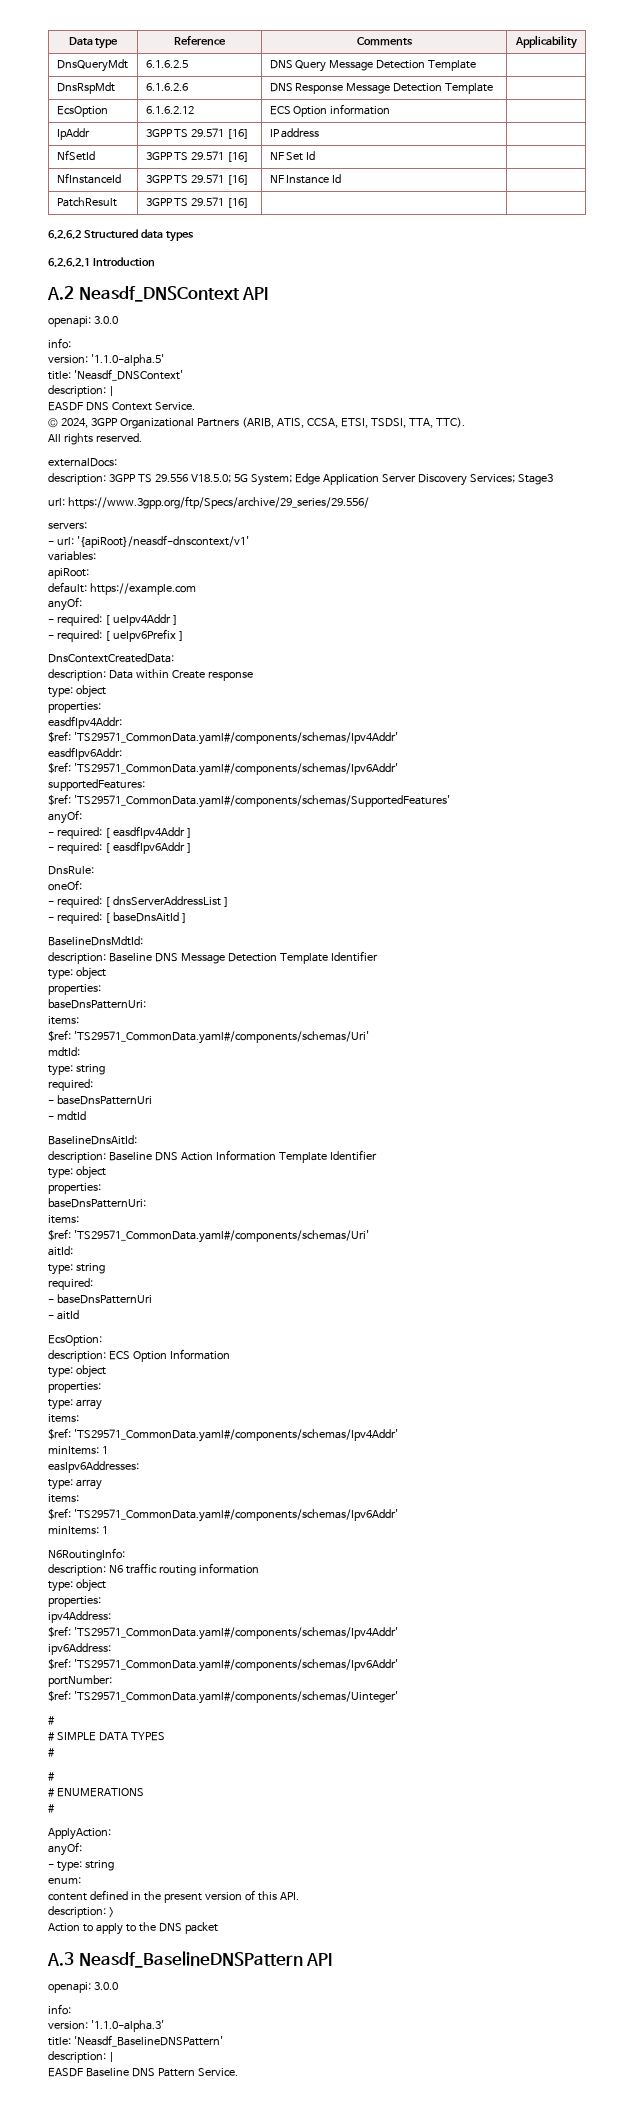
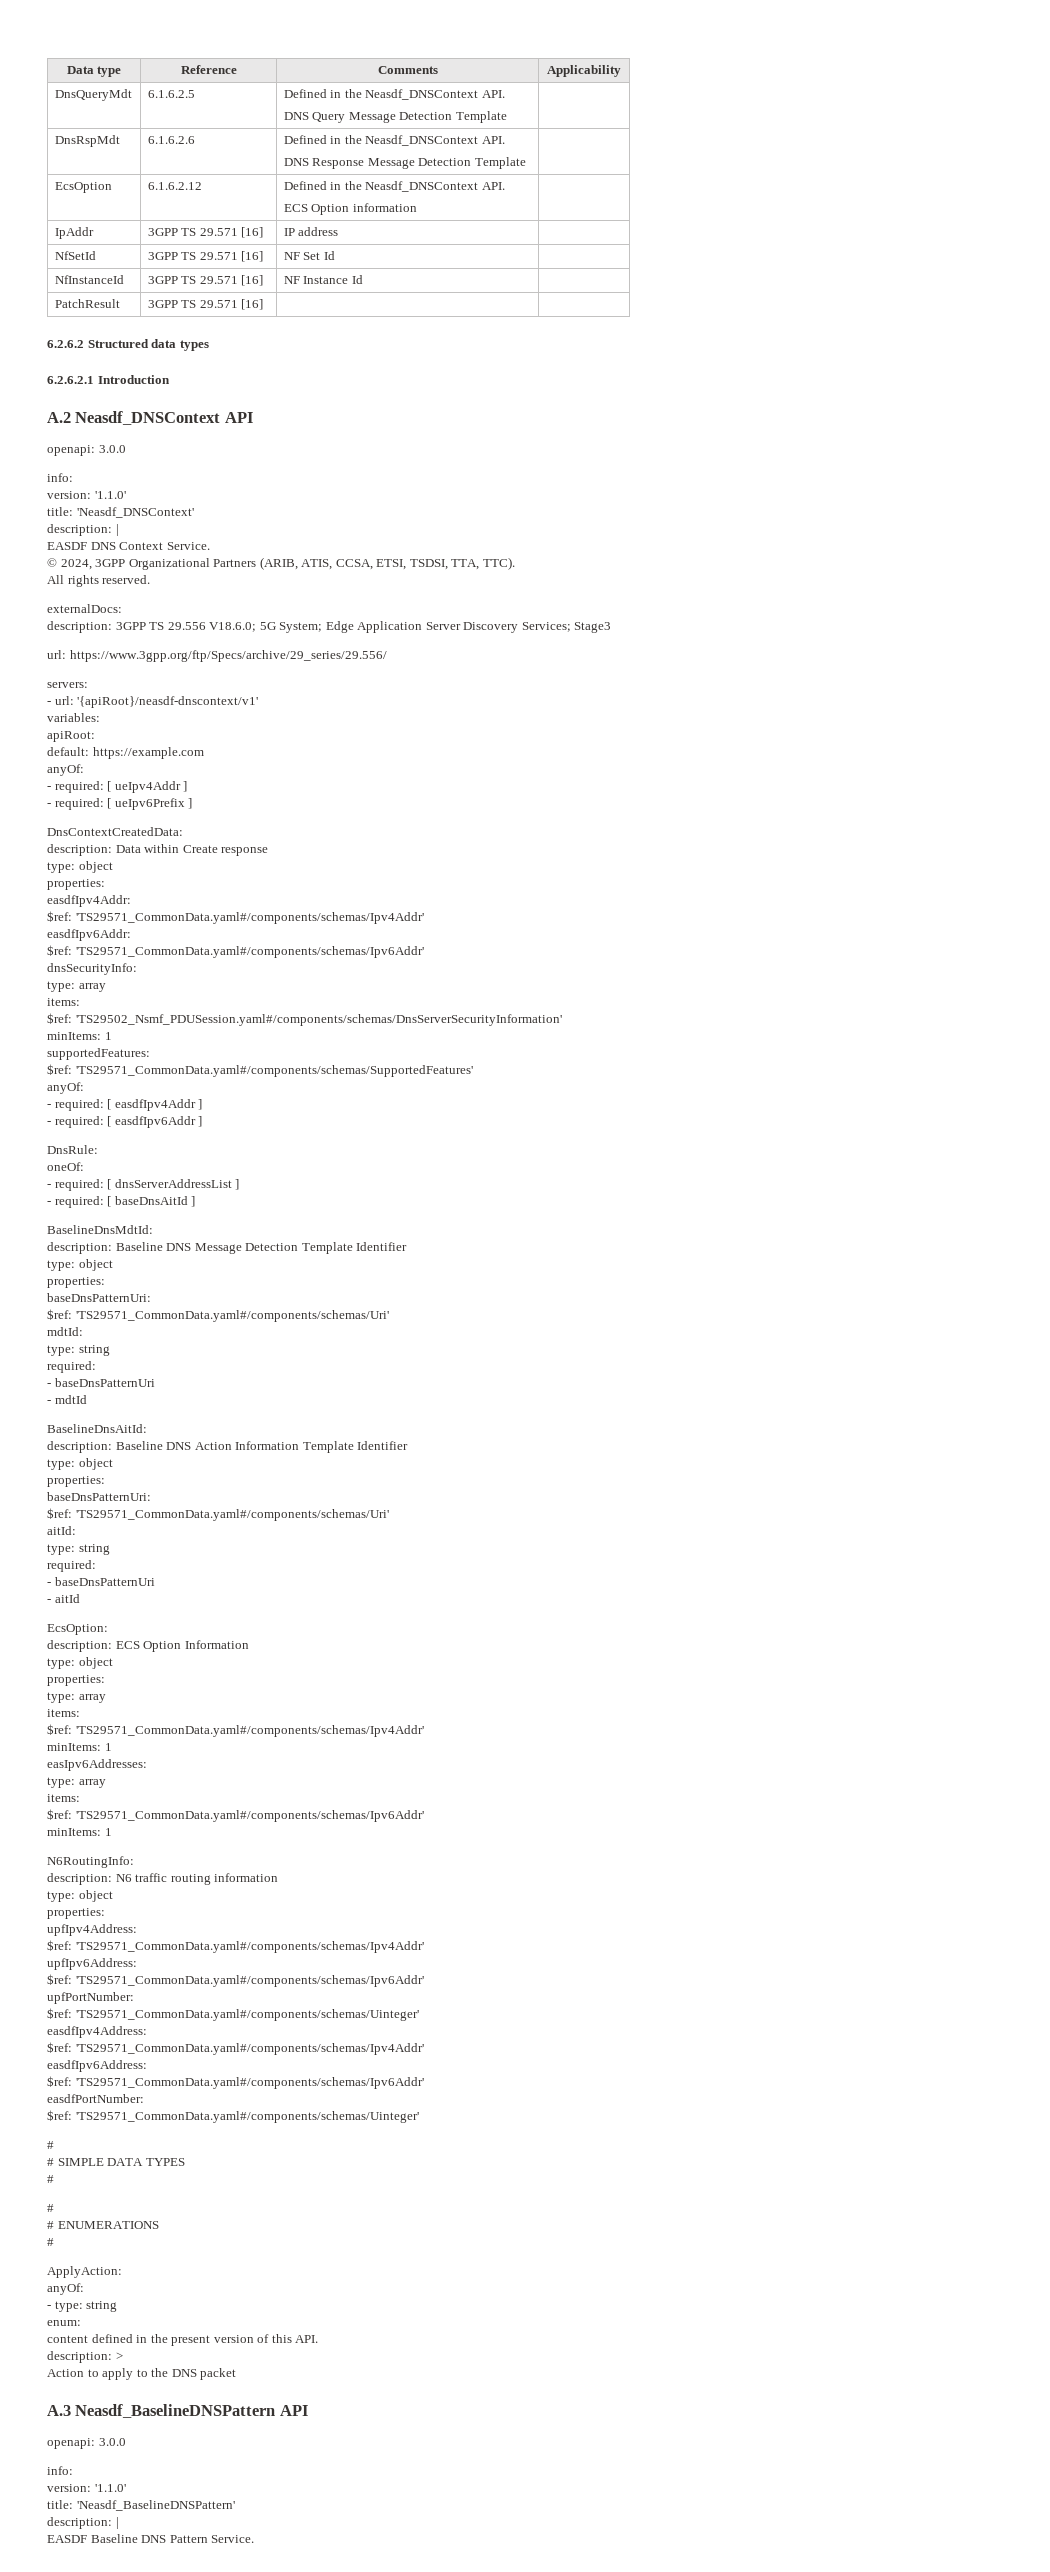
(188, 64) none -> [283,89,505,100] Defined in the Neasdf_DNSContext API. //
(188, 87) none -> [283,135,505,146] Defined in the Neasdf_DNSContext API. //
(194, 110) none -> [283,181,505,192] Defined in the Neasdf_DNSContext API. //
[90,354,164,366] '1.1.0-alpha.5' -> [94,491,126,499] '1.1.0'
[190,474,231,483] V18.5.0; -> [209,622,257,632] V18.6.0;
(398, 769) none -> [47,963,137,975] [47,981,106,992] [47,998,80,1006] [47,1013,562,1026] [47,1032,112,1040] // dnsSecurityInfo: // type: array // items: // $ref: 'TS29502_Nsmf_PDUSession.yaml#/components/schemas/DnsServerSecurityInformation' // minItems: 1
[48,1016,79,1025] // items: -> (151, 1297) none
[48,1215,79,1224] // items: -> (151, 1496) none
[48,1611,111,1623] [48,1626,398,1640] [48,1643,111,1655] [48,1658,398,1672] [48,1675,112,1687] ipv4Address: // $ref: 'TS29571_CommonData.yaml#/components/schemas/Ipv4Addr' // ipv6Address: // $ref: 'TS29571_CommonData.yaml#/components/schemas/Ipv6Addr' // portNumber: -> [47,1924,137,1936] [47,1940,424,1953] [47,1958,137,1970] [47,1974,424,1987] [47,1992,134,2004] [47,2008,419,2021] [47,2026,147,2038] [47,2042,424,2055] [47,2060,147,2072] [47,2076,424,2089] [47,2094,144,2103] upfIpv4Address: // $ref: 'TS29571_CommonData.yaml#/components/schemas/Ipv4Addr' // upfIpv6Address: // $ref: 'TS29571_CommonData.yaml#/components/schemas/Ipv6Addr' // upfPortNumber: // $ref: 'TS29571_CommonData.yaml#/components/schemas/Uinteger' // easdfIpv4Address: // $ref: 'TS29571_CommonData.yaml#/components/schemas/Ipv4Addr' // easdfIpv6Address: // $ref: 'TS29571_CommonData.yaml#/components/schemas/Ipv6Addr' // easdfPortNumber:
[90,2020,164,2032] '1.1.0-alpha.3' -> [94,2484,126,2492] '1.1.0'

